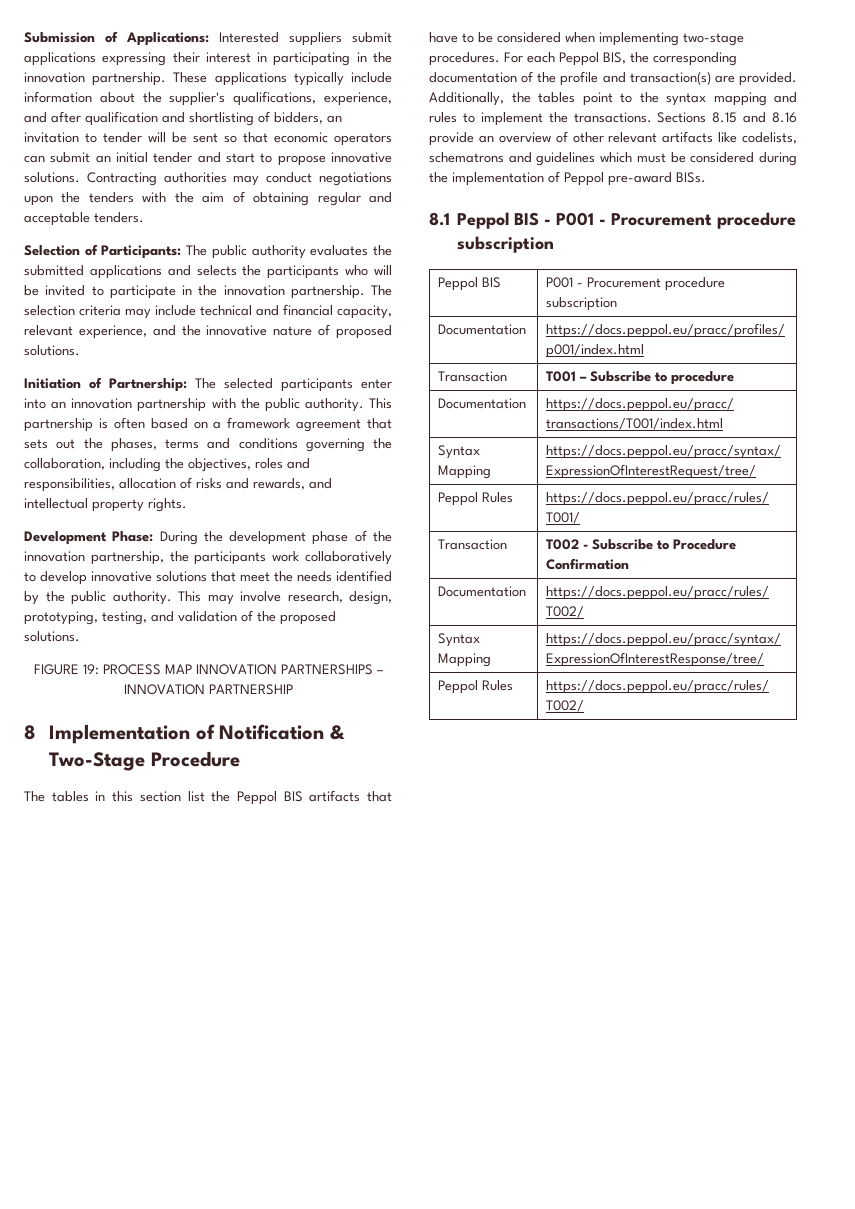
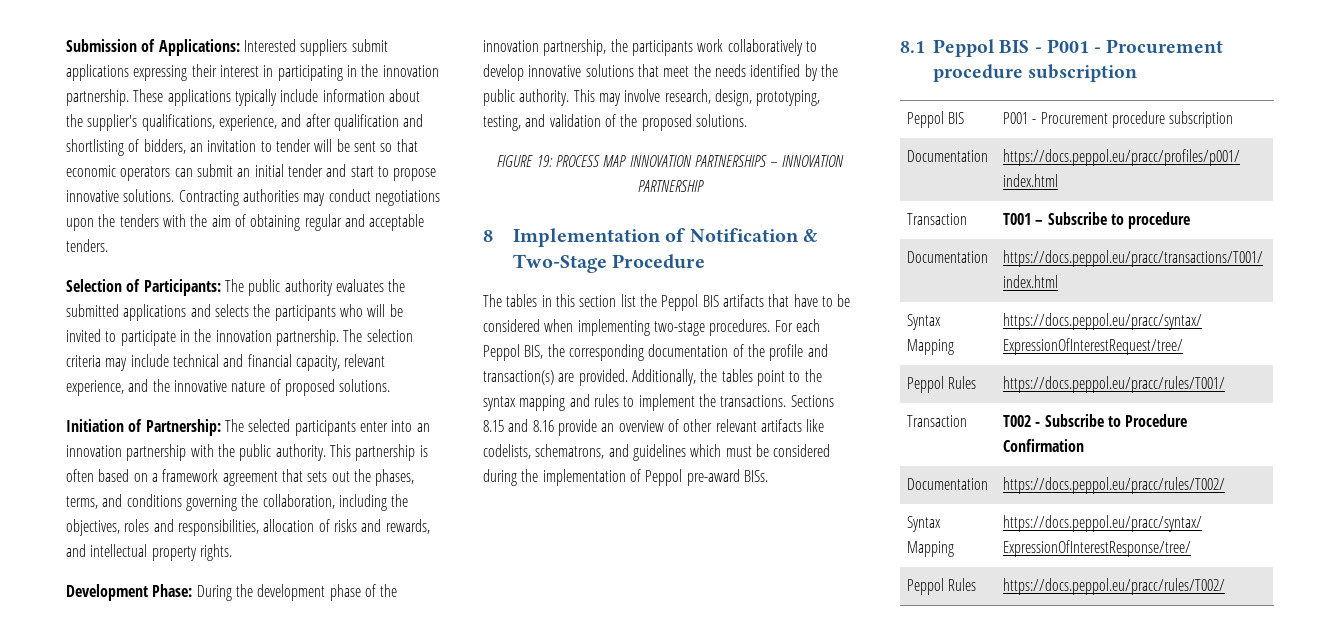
[165,439,199,449] terms -> [66,496,98,509] terms,
[429,152,504,163] schematrons -> [535,444,605,459] schematrons,

